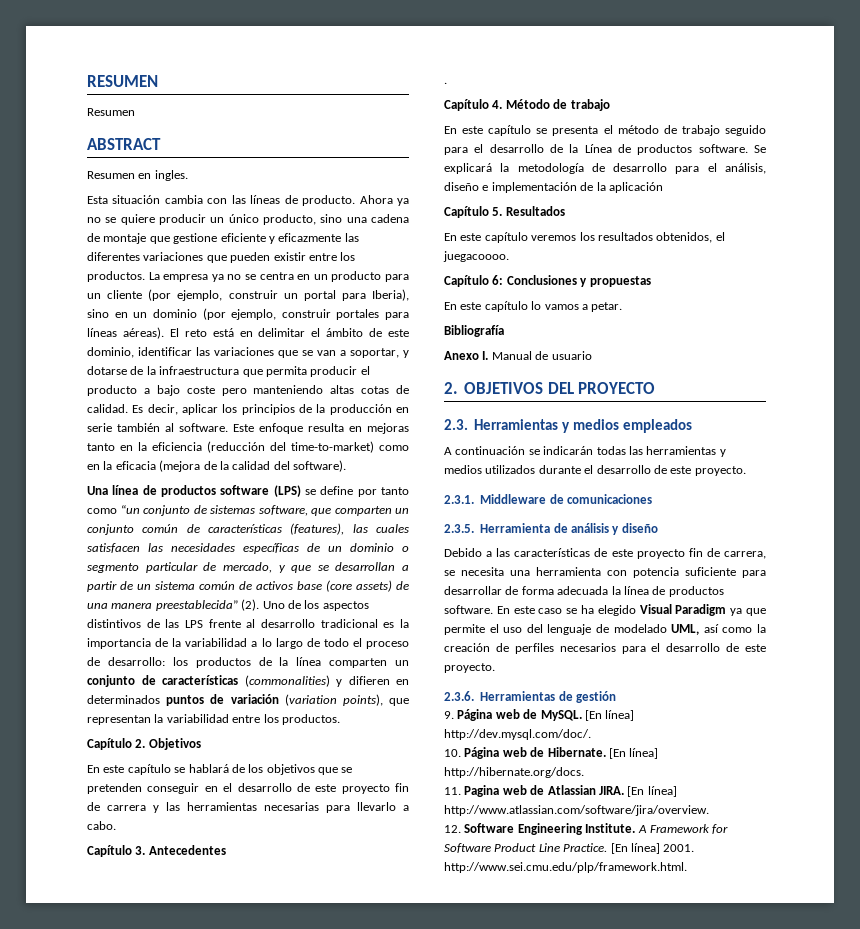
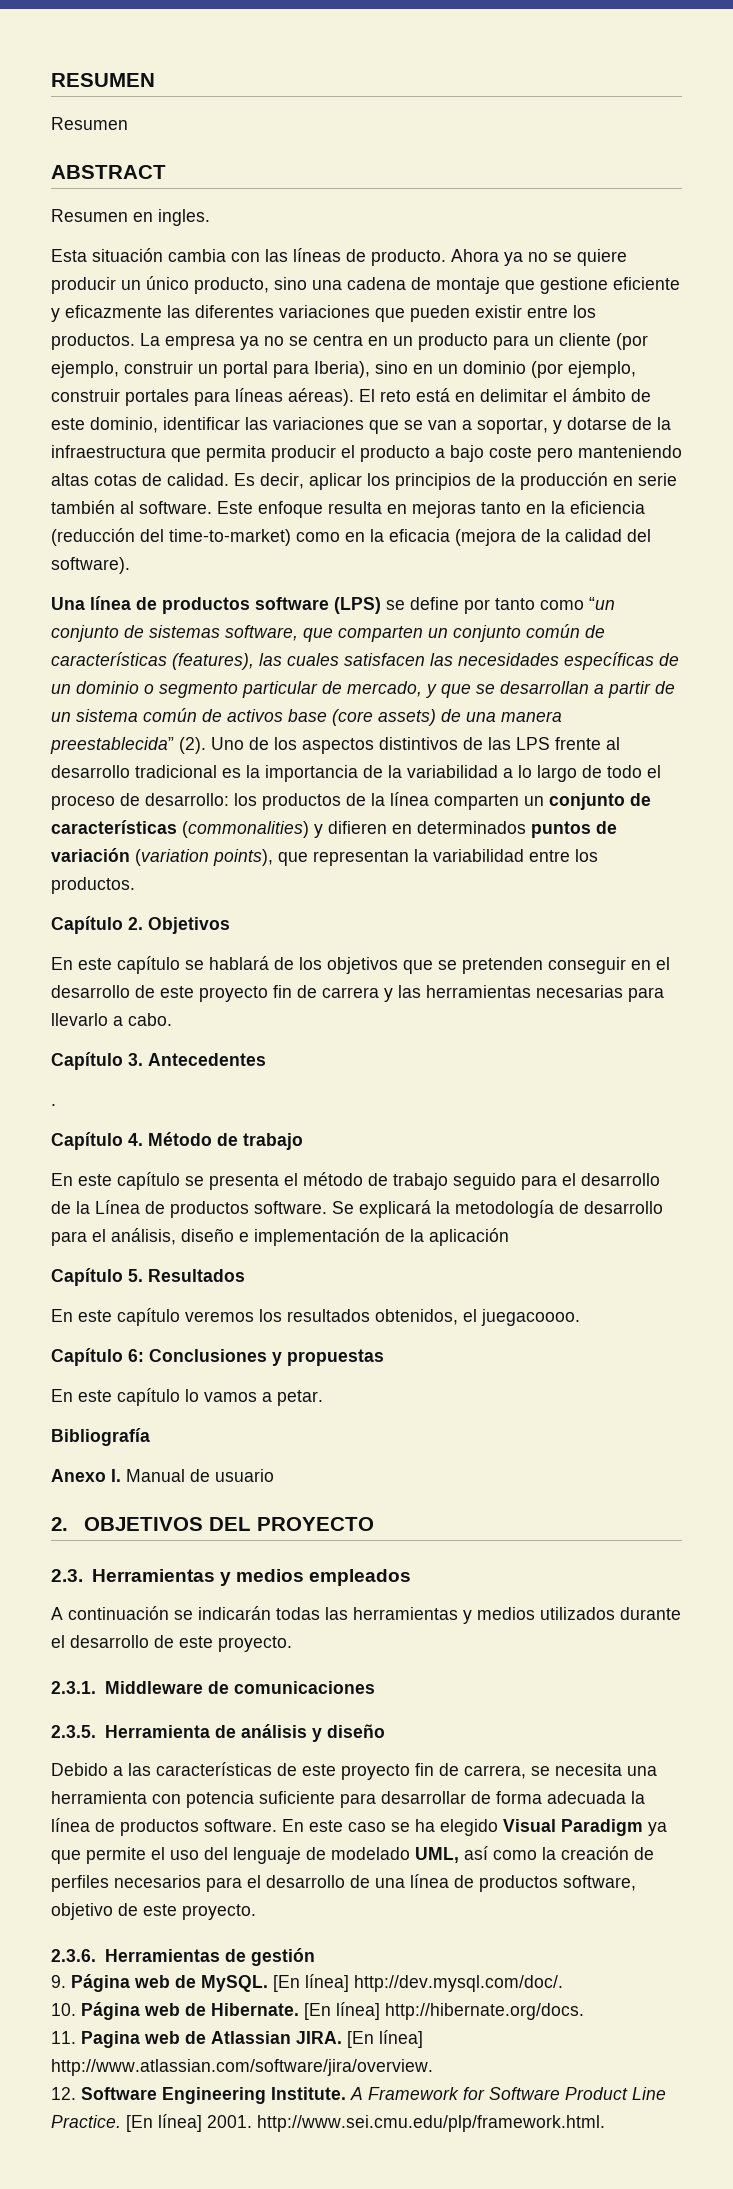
(740, 647) none -> [375,1874,636,1892] [51,1903,138,1920] una línea de productos software, objetivo de

